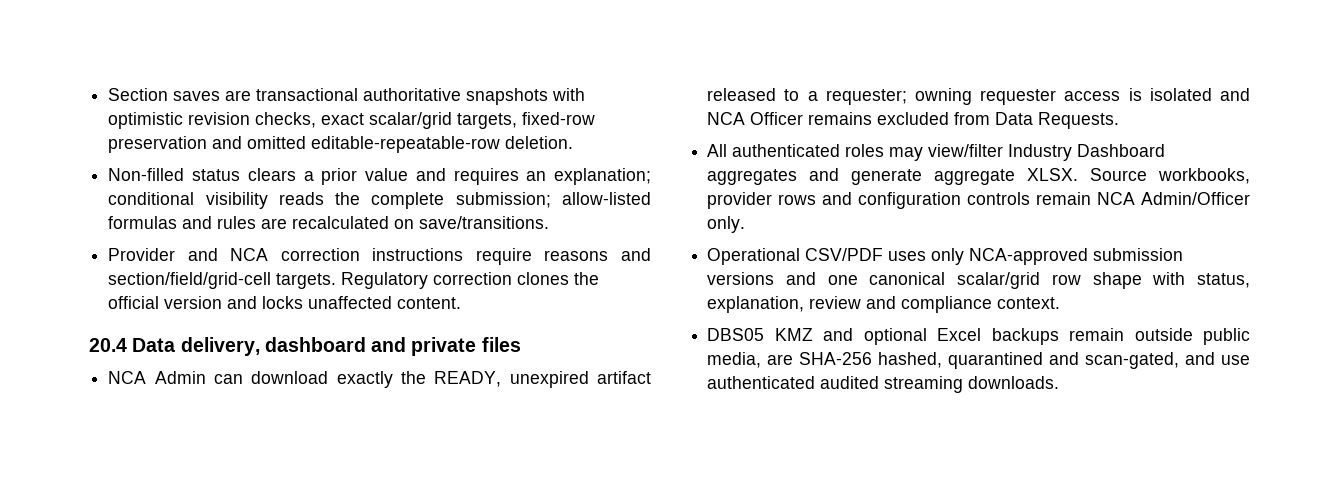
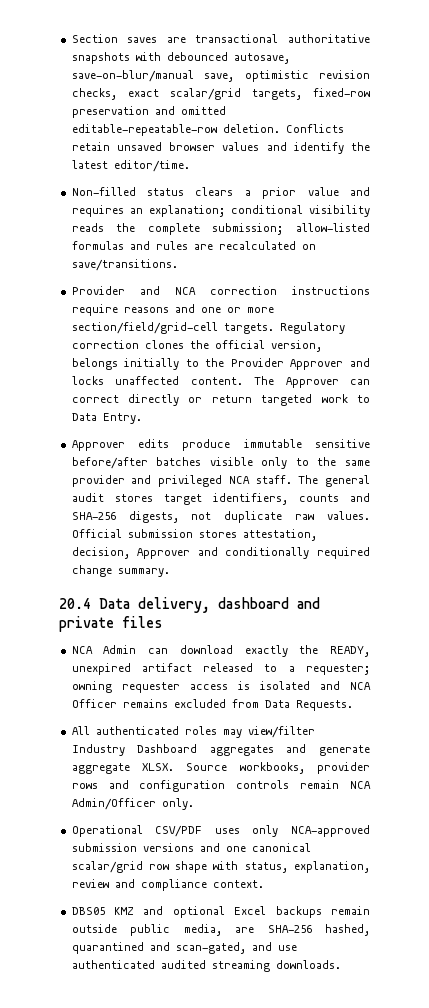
(586, 94) none -> [166,52,290,64] [71,70,235,82] debounced autosave, save-on-blur/manual save,
(574, 142) none -> [285,124,344,133] [71,142,370,154] [71,160,190,172] Conflicts retain unsaved browser values and identify the latest editor/time.
(651, 254) none -> [200,307,274,313] one or more
[164,296,462,309] version and locks unaffected content. -> [270,340,322,352] [71,358,371,370] [71,376,370,388] [71,394,370,406] [71,413,142,424] [71,439,370,451] [71,457,371,469] [71,475,370,487] [71,493,370,505] [71,511,370,523] [71,529,317,541] [71,547,370,559] [71,565,170,577] version, belongs initially to the Provider Approver and locks unaffected content. The Approver can correct directly or return targeted work to Data Entry. // Approver edits produce immutable sensitive before/after batches visible only to the same provider and privileged NCA staff. The general audit stores target identifiers, counts and SHA-256 digests, not duplicate raw values. Official submission stores attestation, decision, Approver and conditionally required change summary.

